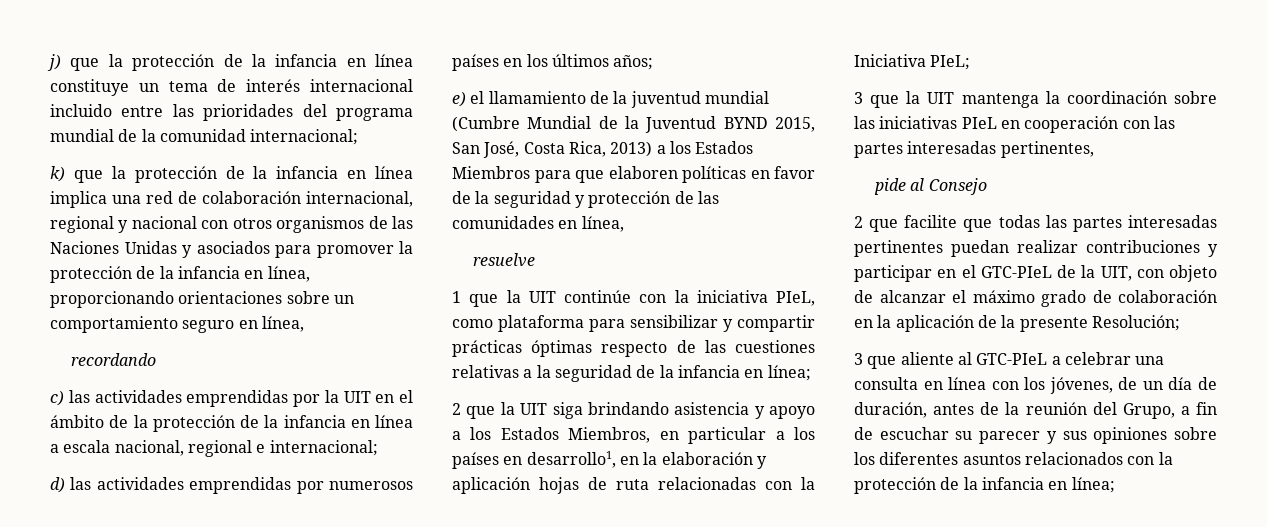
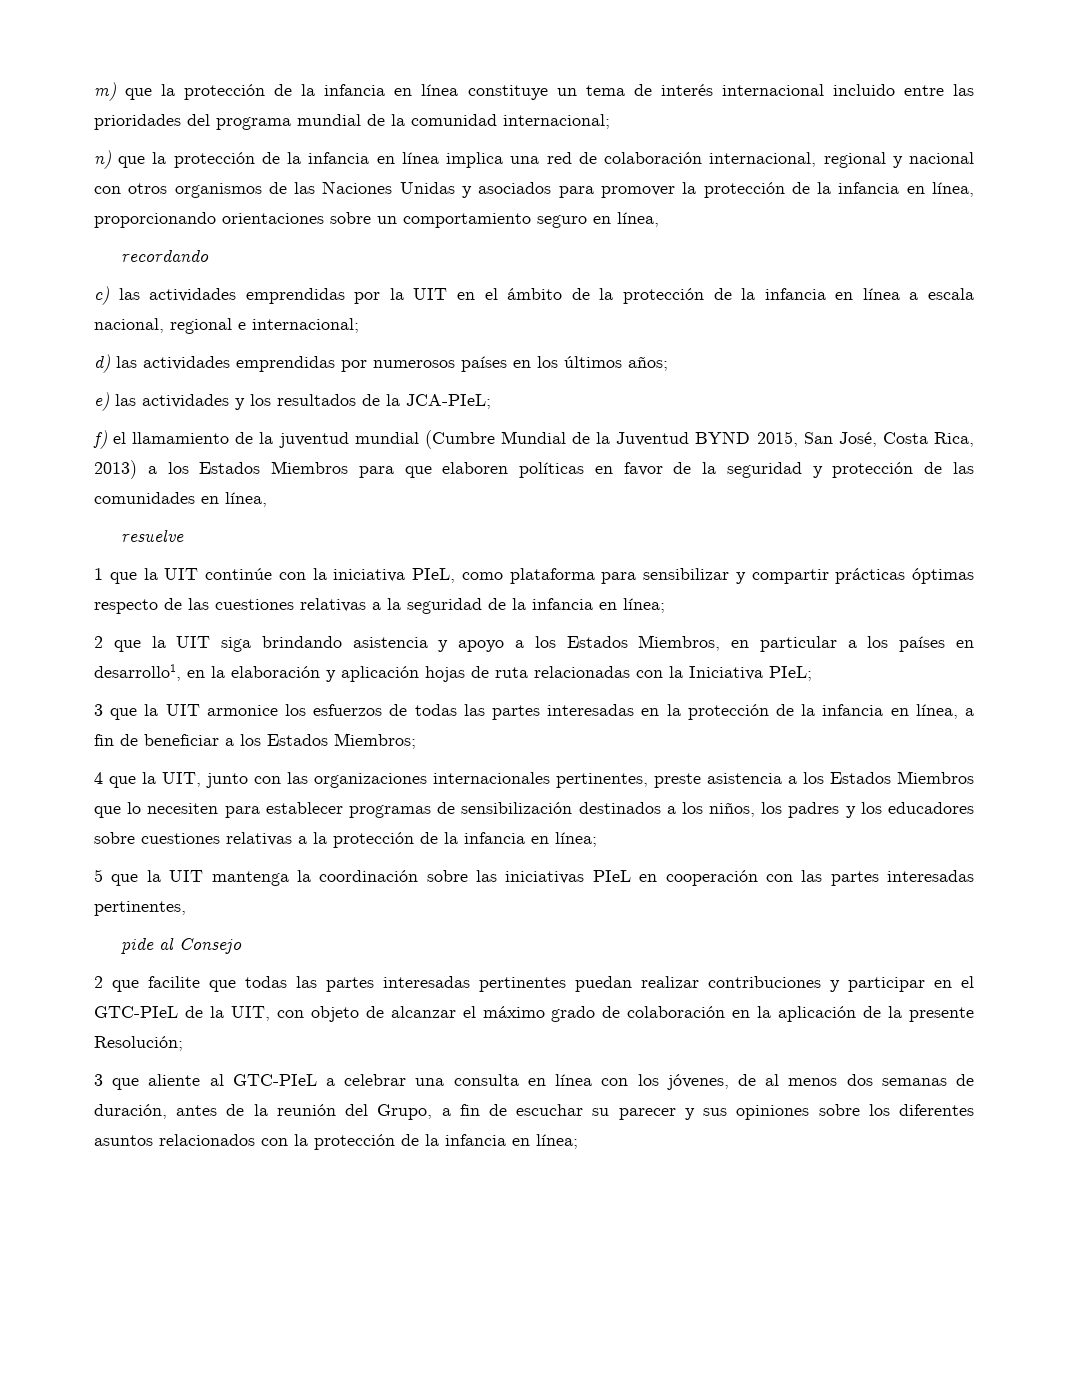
[47,54,61,71] j) -> [94,82,116,101] m)
[50,166,65,182] k) -> [94,150,111,169] n)
(466, 99) none -> [115,394,491,410] [93,430,107,449] las actividades y los resultados de la JCA-PIeL; // f)
(955, 98) none -> [206,704,975,720] [94,733,416,749] [94,771,974,788] [94,802,974,818] [94,832,597,848] [94,869,204,886] armonice los esfuerzos de todas las partes interesadas en la protección de la infancia en línea, a fin de beneficiar a los Estados Miembros; // 4 que la UIT, junto con las organizaciones internacionales pertinentes, preste asistencia a los Estados Miembros que lo necesiten para establecer programas de sensibilización destinados a los niños, los padres y los educadores sobre cuestiones relativas a la protección de la infancia en línea; // 5 que la UIT
[1142,377,1193,390] un día -> [765,1074,947,1086] al menos dos semanas

